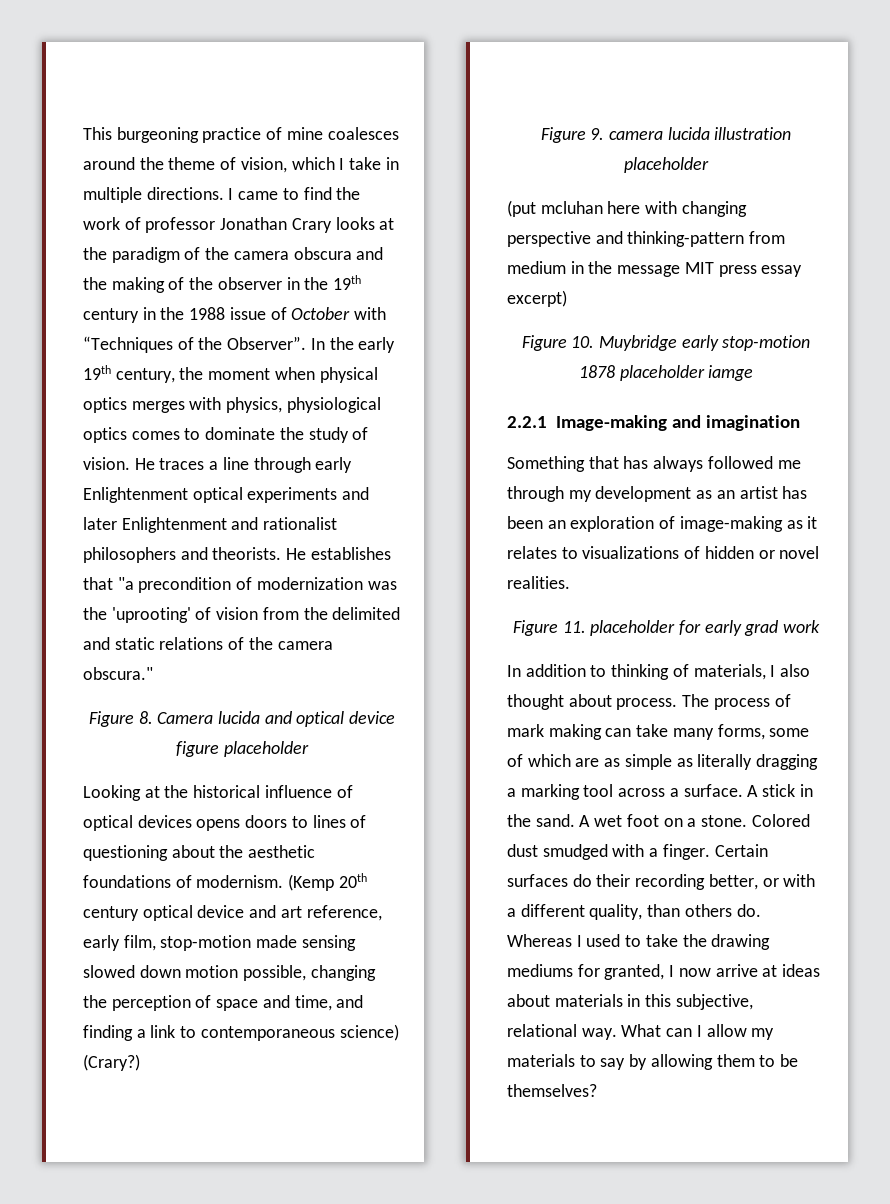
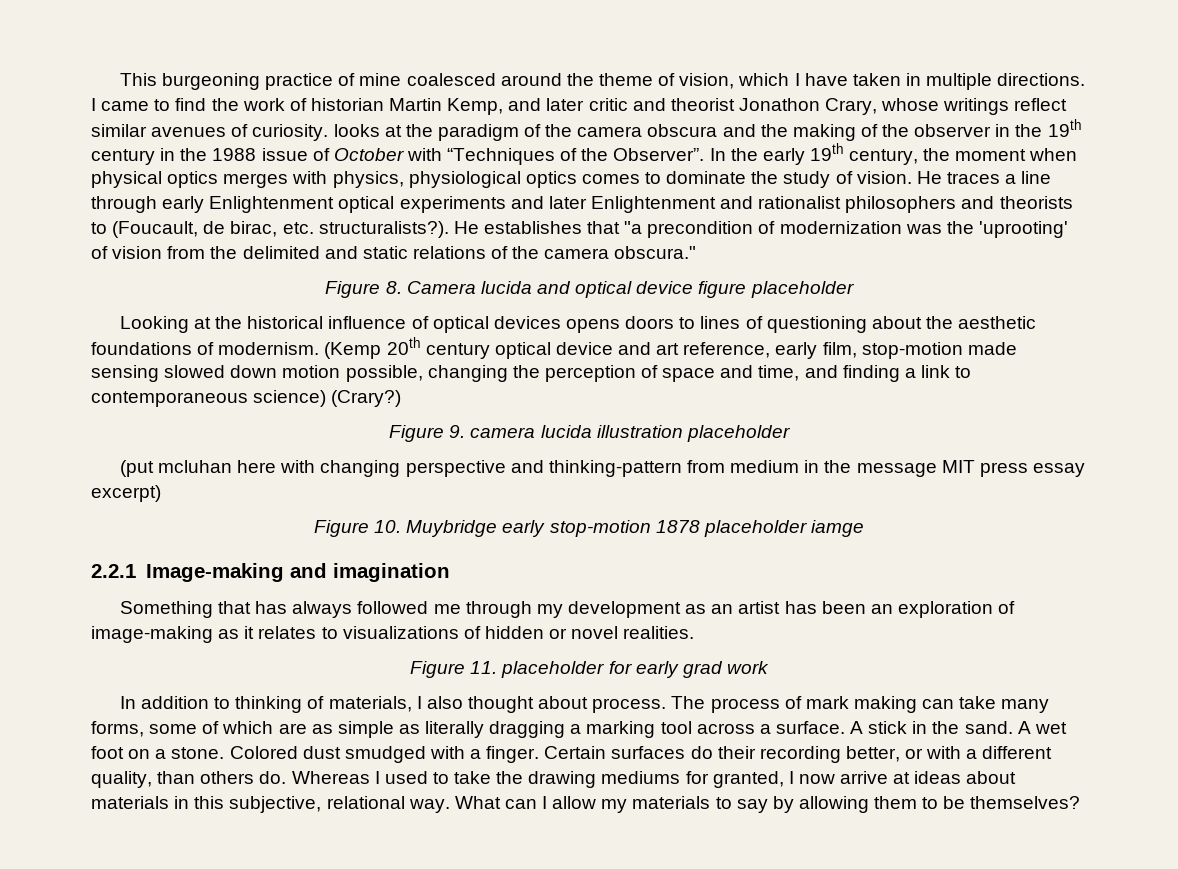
[327,127,399,140] coalesces -> [406,73,496,86] coalesced
[349,157,382,170] take -> [804,73,901,86] have taken
[145,217,332,233] professor Jonathan Crary -> [310,98,1068,115] [91,124,329,141] historian Martin Kemp, and later critic and theorist Jonathon Crary, whose writings reflect similar avenues of curiosity.
[212,547,282,560] theorists. -> [999,196,1073,209] [91,221,449,238] theorists to (Foucault, de birac, etc. structuralists?).

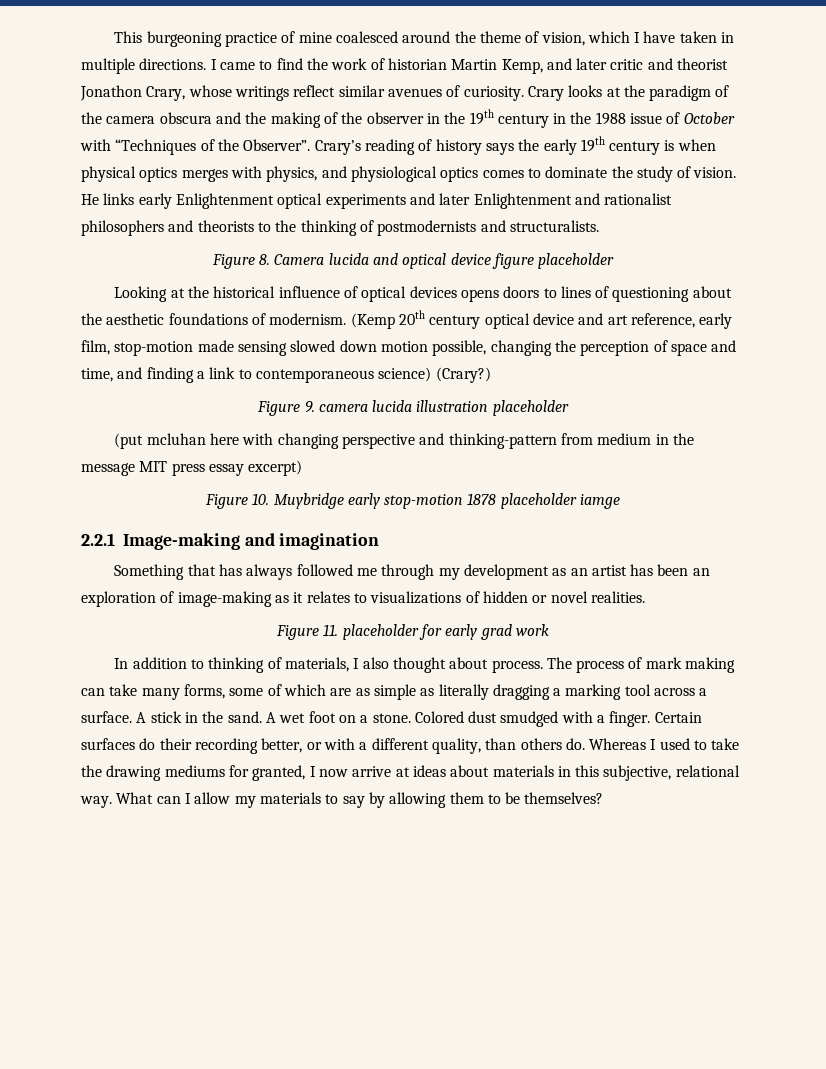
(329, 132) none -> [527,86,564,101] Crary
[709,143,1027,165] In the early 19th century, the moment -> [314,136,675,155] Crary’s reading of history says the early 19th century is
(404, 179) none -> [321,166,347,178] and
[946,171,1052,184] [91,196,157,213] traces a line through -> [103,193,135,205] links
[112,221,1068,238] [91,246,697,259] (Foucault, de birac, etc. structuralists?). He establishes that "a precondition of modernization was the 'uprooting' of vision from the delimited and static relations of the camera obscura." -> [275,220,599,236] the thinking of postmodernists and structuralists.

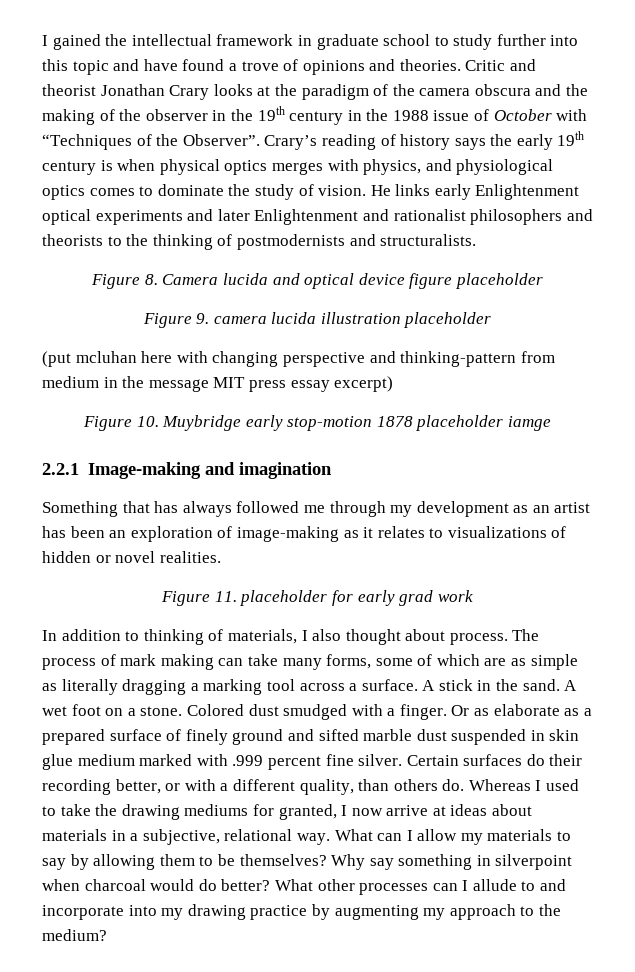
[114,31,735,47] [81,58,729,74] [80,85,524,101] This burgeoning practice of mine coalesced around the theme of vision, which I have taken in multiple directions. I came to find the work of historian Martin Kemp, and later critic and theorist Jonathon Crary, whose writings reflect similar avenues of curiosity. -> [42,34,579,50] [42,59,537,75] [42,84,165,96] I gained the intellectual framework in graduate school to study further into this topic and have found a trove of opinions and theories. Critic and theorist Jonathan
[114,286,732,302] [81,310,733,329] [81,340,737,356] [81,367,491,383] // Looking at the historical influence of optical devices opens doors to lines of questioning about the aesthetic foundations of modernism. (Kemp 20th century optical device and art reference, early film, stop-motion made sensing slowed down motion possible, changing the perception of space and time, and finding a link to contemporaneous science) (Crary?) -> (543, 281) none
(651, 719) none -> [451,704,592,716] [42,729,580,745] [42,754,403,770] Or as elaborate as a prepared surface of finely ground and sifted marble dust suspended in skin glue medium marked with .999 percent fine silver.
[575,765,600,777] this -> [130,833,139,841] a
(604, 798) none -> [331,854,573,870] [42,879,567,895] [42,904,561,920] [42,929,107,941] Why say something in silverpoint when charcoal would do better? What other processes can I allude to and incorporate into my drawing practice by augmenting my approach to the medium?

